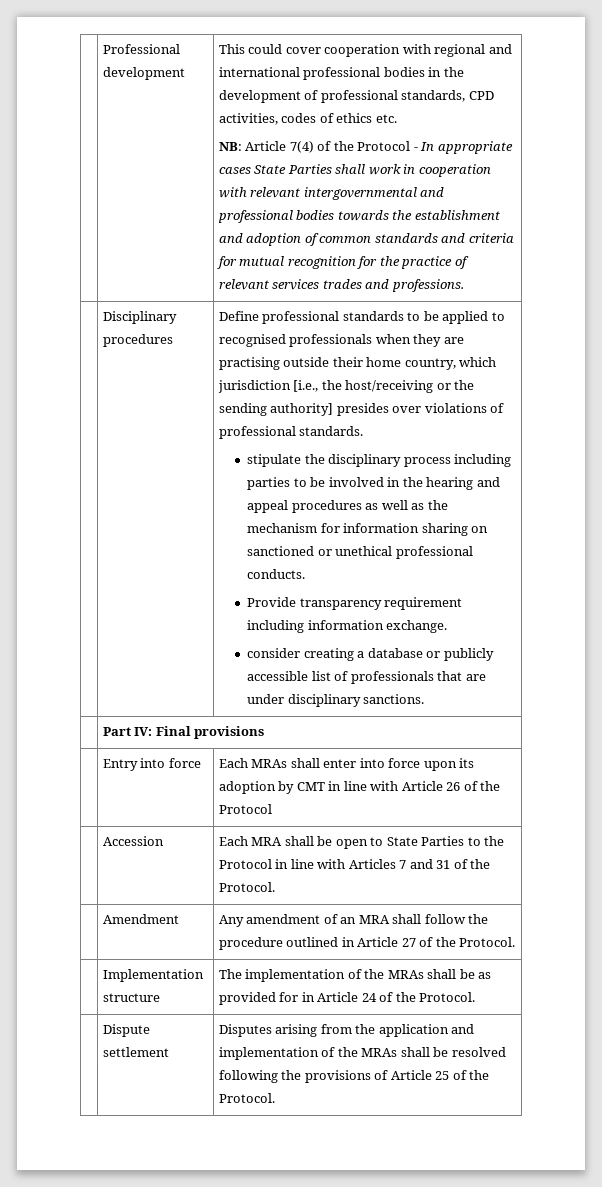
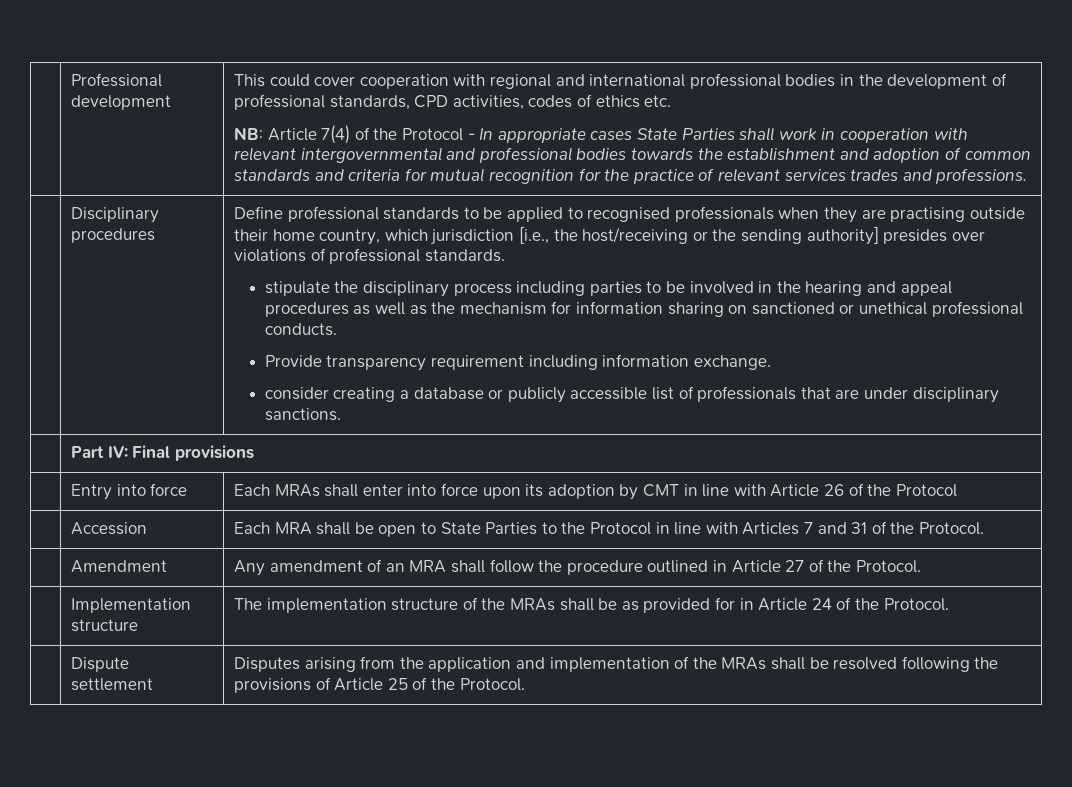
(346, 975) none -> [391,598,459,611] structure

